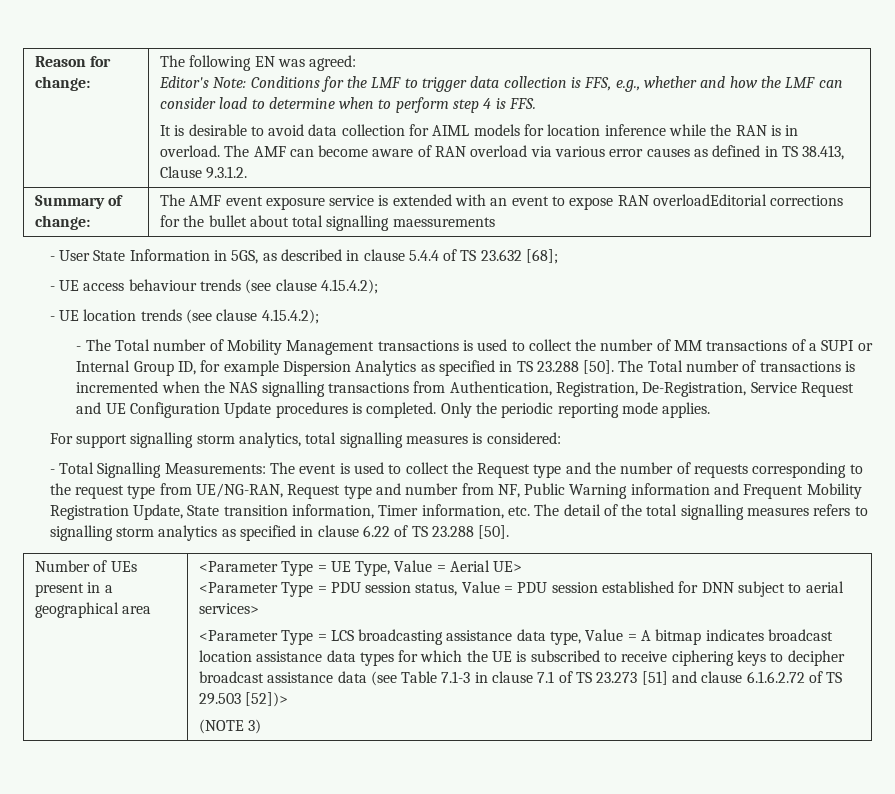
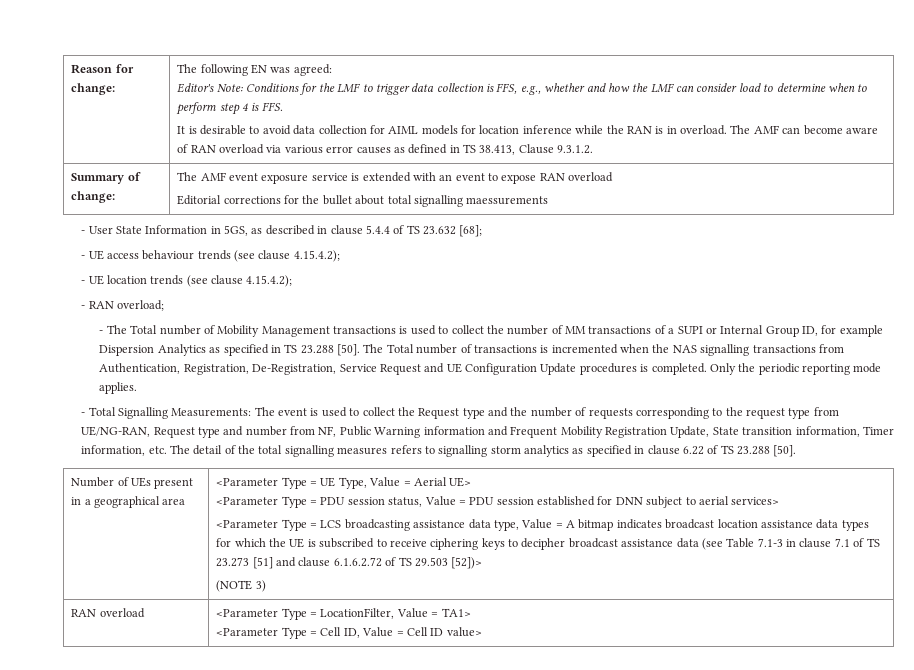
[653,194,768,206] overloadEditorial -> [568,172,614,182] [177,195,222,205] overload // Editorial
(319, 316) none -> [81,300,164,311] // - RAN overload;
[49,432,561,448] // For support signalling storm analytics, total signalling measures is considered: -> (138, 388) none
(262, 726) none -> [71,608,145,618] [216,608,471,620] [216,627,482,639] // RAN overload | <Parameter Type = LocationFilter, Value = TA1> // <Parameter Type = Cell ID, Value = Cell ID value>

